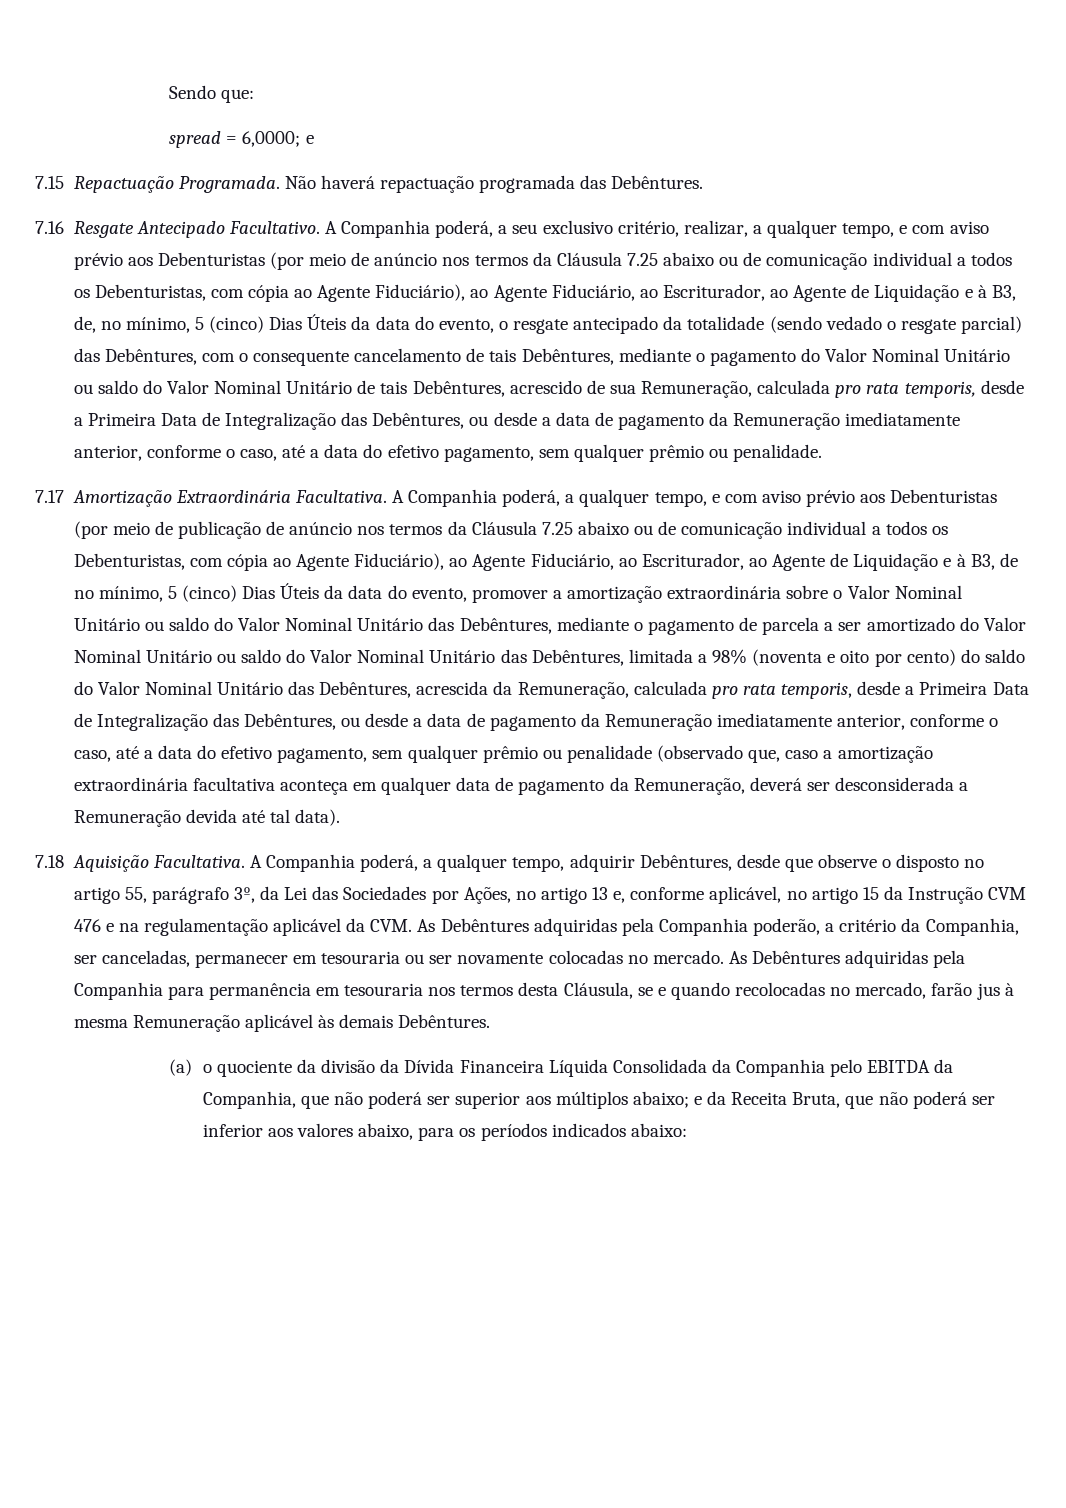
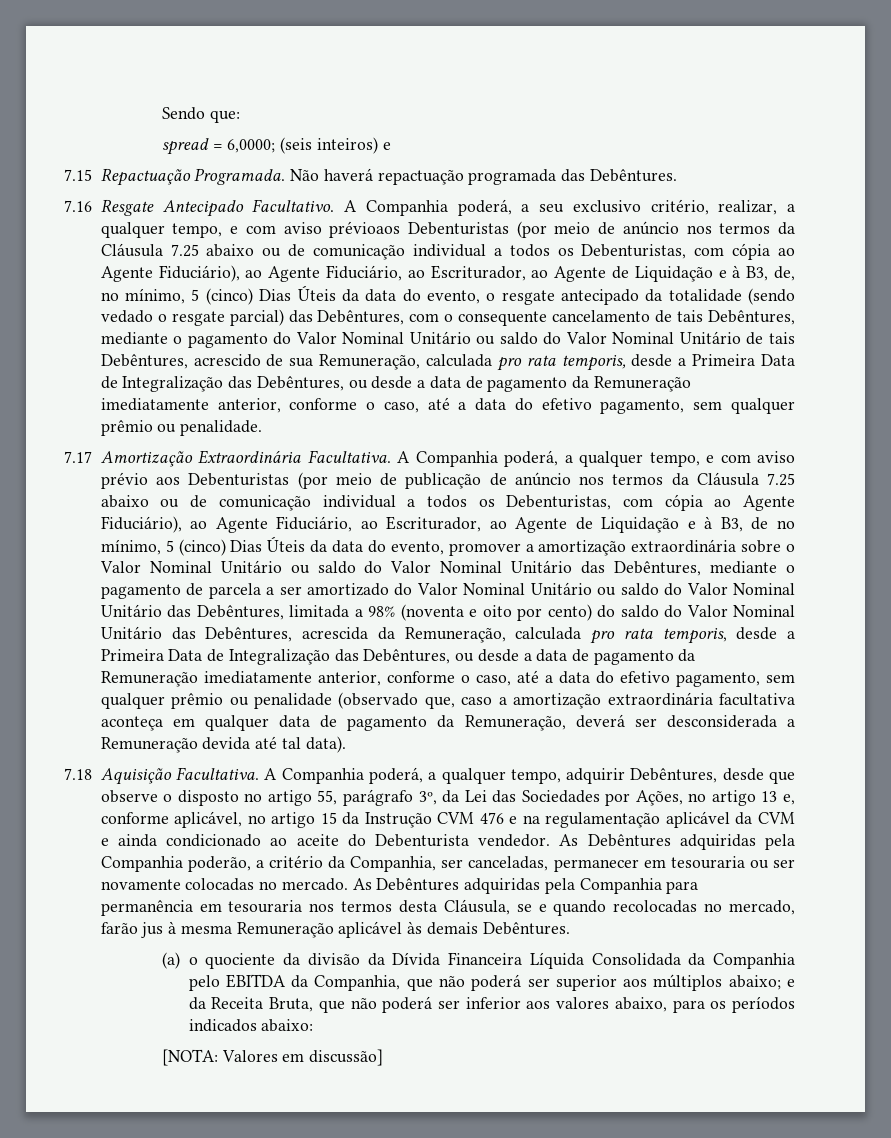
(301, 139) none -> [280,137,378,154] (seis inteiros)
[73,253,153,270] prévio aos -> [329,221,401,238] prévioaos
[370,919,413,932] CVM. -> [758,812,795,824] [100,834,551,847] CVM e ainda condicionado ao aceite do Debenturista vendedor.
(687, 1130) none -> [161,1049,384,1066] // [NOTA: Valores em discussão]

